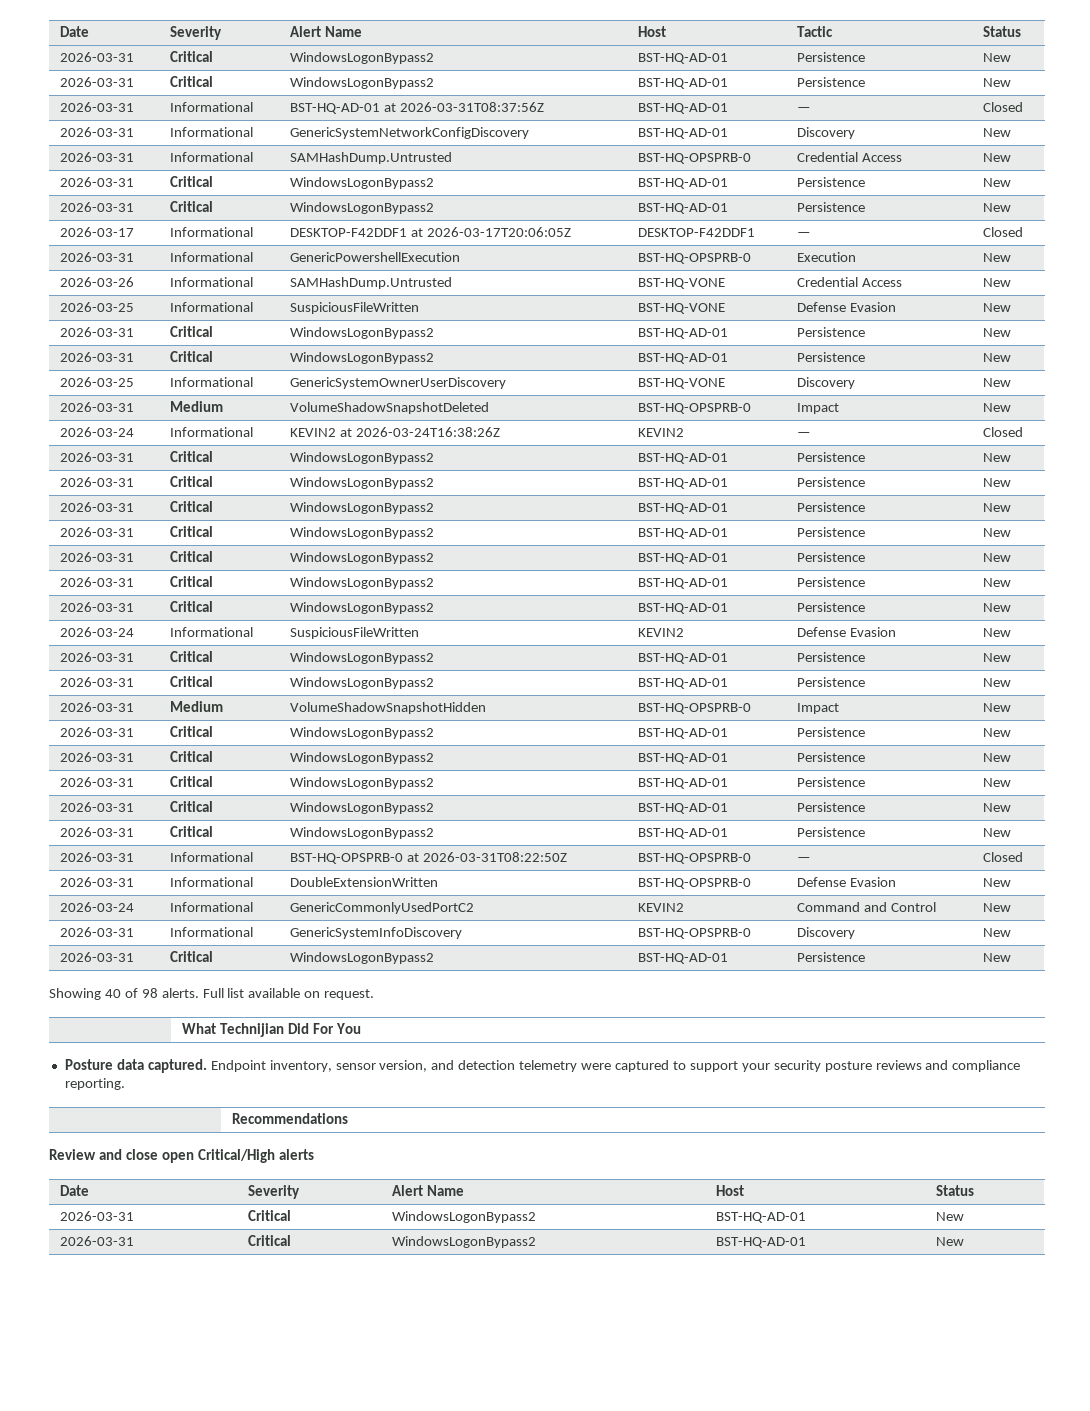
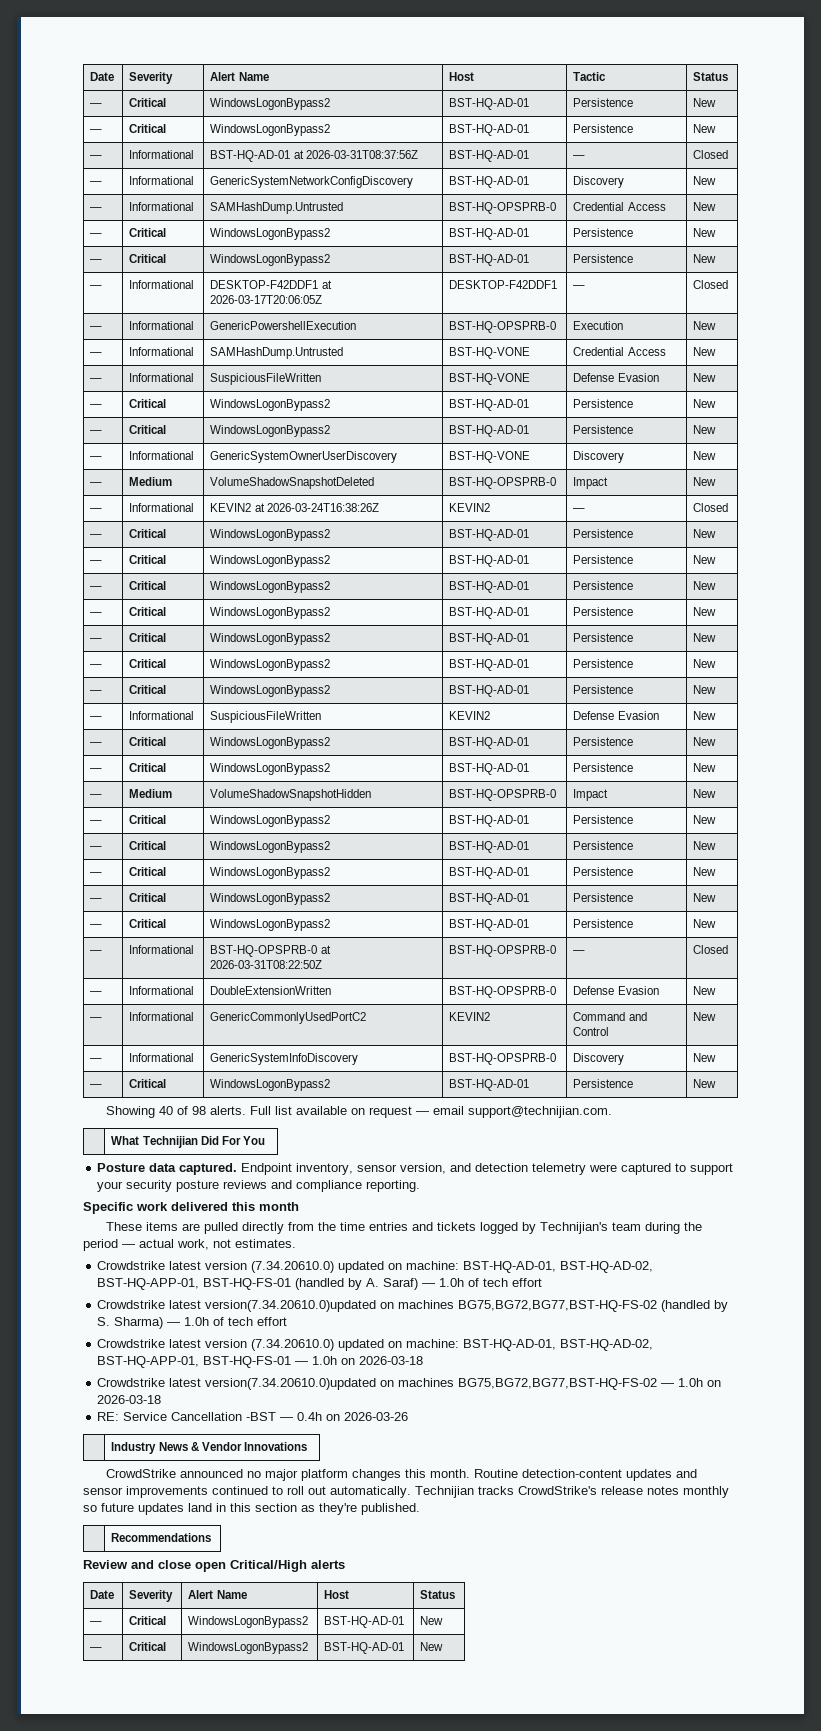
[59,52,134,62] [169,51,213,62] [289,52,434,64] [637,53,728,64] [796,52,865,62] [982,53,1011,62] [59,77,134,87] [169,76,213,87] [289,77,434,89] [637,78,728,89] [796,77,865,87] [982,78,1011,87] [59,102,134,112] 2026-03-31 | Critical | WindowsLogonBypass2 | BST-HQ-AD-01 | Persistence | New // 2026-03-31 | Critical | WindowsLogonBypass2 | BST-HQ-AD-01 | Persistence | New // 2026-03-31 -> [90,103,103,107] [129,98,167,107] [210,98,331,110] [449,98,530,110] [573,98,634,107] [693,98,717,107] [90,129,103,133] [129,124,167,133] [210,124,331,136] [449,124,530,136] [573,124,634,133] [693,124,717,133] [90,155,103,159] — | Critical | WindowsLogonBypass2 | BST-HQ-AD-01 | Persistence | New // — | Critical | WindowsLogonBypass2 | BST-HQ-AD-01 | Persistence | New // —
[59,127,134,137] 2026-03-31 -> [90,181,103,185] —
[59,152,134,162] 2026-03-31 -> [90,207,103,211] —
[59,177,134,187] [169,176,213,187] [289,177,434,189] [637,178,728,189] [796,177,865,187] [982,178,1011,187] [59,202,134,212] [169,201,213,212] [289,202,434,214] [637,203,728,214] [796,202,865,212] [982,203,1011,212] [59,227,134,237] 2026-03-31 | Critical | WindowsLogonBypass2 | BST-HQ-AD-01 | Persistence | New // 2026-03-31 | Critical | WindowsLogonBypass2 | BST-HQ-AD-01 | Persistence | New // 2026-03-17 -> [90,233,103,237] [129,228,167,237] [210,228,331,240] [449,228,530,240] [573,228,634,237] [693,228,717,237] [90,259,103,263] [129,254,167,263] [210,254,331,266] [449,254,530,266] [573,254,634,263] [693,254,717,263] [90,285,103,289] — | Critical | WindowsLogonBypass2 | BST-HQ-AD-01 | Persistence | New // — | Critical | WindowsLogonBypass2 | BST-HQ-AD-01 | Persistence | New // —
[59,252,134,262] 2026-03-31 -> [90,326,103,330] —
[59,277,134,287] 2026-03-26 -> [90,352,103,356] —
[59,302,134,312] 2026-03-25 -> [90,378,103,382] —
[59,327,134,337] [169,326,213,337] [289,327,434,339] [637,328,728,339] [796,327,865,337] [982,328,1011,337] [59,352,134,362] [169,351,213,362] [289,352,434,364] [637,353,728,364] [796,352,865,362] [982,353,1011,362] [59,377,134,387] 2026-03-31 | Critical | WindowsLogonBypass2 | BST-HQ-AD-01 | Persistence | New // 2026-03-31 | Critical | WindowsLogonBypass2 | BST-HQ-AD-01 | Persistence | New // 2026-03-25 -> [90,404,103,408] [129,399,167,408] [210,399,331,411] [449,399,530,411] [573,399,634,408] [693,399,717,408] [90,430,103,434] [129,425,167,434] [210,425,331,437] [449,425,530,437] [573,425,634,434] [693,425,717,434] [90,456,103,460] — | Critical | WindowsLogonBypass2 | BST-HQ-AD-01 | Persistence | New // — | Critical | WindowsLogonBypass2 | BST-HQ-AD-01 | Persistence | New // —
[59,402,134,412] 2026-03-31 -> [90,482,103,486] —
[59,427,134,437] 2026-03-24 -> [90,508,103,512] —
[59,452,134,462] [169,451,213,462] [289,452,434,464] [637,453,728,464] [796,452,865,462] [982,453,1011,462] [59,477,134,487] [169,476,213,487] [289,477,434,489] [637,478,728,489] [796,477,865,487] [982,478,1011,487] [59,502,134,512] [169,501,213,512] [289,502,434,514] [637,503,728,514] [796,502,865,512] [982,503,1011,512] [59,527,134,537] [169,526,213,537] [289,527,434,539] [637,528,728,539] [796,527,865,537] [982,528,1011,537] [59,552,134,562] [169,551,213,562] [289,552,434,564] [637,553,728,564] [796,552,865,562] [982,553,1011,562] [59,577,134,587] [169,576,213,587] [289,577,434,589] [637,578,728,589] [796,577,865,587] [982,578,1011,587] [59,602,134,612] [169,601,213,612] [289,602,434,614] [637,603,728,614] [796,602,865,612] [982,603,1011,612] [59,627,134,637] 2026-03-31 | Critical | WindowsLogonBypass2 | BST-HQ-AD-01 | Persistence | New // 2026-03-31 | Critical | WindowsLogonBypass2 | BST-HQ-AD-01 | Persistence | New // 2026-03-31 | Critical | WindowsLogonBypass2 | BST-HQ-AD-01 | Persistence | New // 2026-03-31 | Critical | WindowsLogonBypass2 | BST-HQ-AD-01 | Persistence | New // 2026-03-31 | Critical | WindowsLogonBypass2 | BST-HQ-AD-01 | Persistence | New // 2026-03-31 | Critical | WindowsLogonBypass2 | BST-HQ-AD-01 | Persistence | New // 2026-03-31 | Critical | WindowsLogonBypass2 | BST-HQ-AD-01 | Persistence | New // 2026-03-24 -> [90,534,103,538] [129,529,167,538] [210,529,331,541] [449,529,530,541] [573,529,634,538] [693,529,717,538] [90,560,103,564] [129,555,167,564] [210,555,331,567] [449,555,530,567] [573,555,634,564] [693,555,717,564] [90,586,103,590] [129,581,167,590] [210,581,331,593] [449,581,530,593] [573,581,634,590] [693,581,717,590] [90,612,103,616] [129,607,167,616] [210,607,331,619] [449,607,530,619] [573,607,634,616] [693,607,717,616] [90,638,103,642] [129,633,167,642] [210,633,331,645] [449,633,530,645] [573,633,634,642] [693,633,717,642] [90,664,103,668] [129,659,167,668] [210,659,331,671] [449,659,530,671] [573,659,634,668] [693,659,717,668] [90,690,103,694] [129,685,167,694] [210,685,331,697] [449,685,530,697] [573,685,634,694] [693,685,717,694] [90,716,103,720] — | Critical | WindowsLogonBypass2 | BST-HQ-AD-01 | Persistence | New // — | Critical | WindowsLogonBypass2 | BST-HQ-AD-01 | Persistence | New // — | Critical | WindowsLogonBypass2 | BST-HQ-AD-01 | Persistence | New // — | Critical | WindowsLogonBypass2 | BST-HQ-AD-01 | Persistence | New // — | Critical | WindowsLogonBypass2 | BST-HQ-AD-01 | Persistence | New // — | Critical | WindowsLogonBypass2 | BST-HQ-AD-01 | Persistence | New // — | Critical | WindowsLogonBypass2 | BST-HQ-AD-01 | Persistence | New // —
[59,652,134,662] [169,651,213,662] [289,652,434,664] [637,653,728,664] [796,652,865,662] [982,653,1011,662] [59,677,134,687] [169,676,213,687] [289,677,434,689] [637,678,728,689] [796,677,865,687] [982,678,1011,687] [59,702,134,712] 2026-03-31 | Critical | WindowsLogonBypass2 | BST-HQ-AD-01 | Persistence | New // 2026-03-31 | Critical | WindowsLogonBypass2 | BST-HQ-AD-01 | Persistence | New // 2026-03-31 -> [90,742,103,746] [129,737,167,746] [210,737,331,749] [449,737,530,749] [573,737,634,746] [693,737,717,746] [90,768,103,772] [129,763,167,772] [210,763,331,775] [449,763,530,775] [573,763,634,772] [693,763,717,772] [90,794,103,798] — | Critical | WindowsLogonBypass2 | BST-HQ-AD-01 | Persistence | New // — | Critical | WindowsLogonBypass2 | BST-HQ-AD-01 | Persistence | New // —
[59,727,134,737] [169,726,213,737] [289,727,434,739] [637,728,728,739] [796,727,865,737] [982,728,1011,737] [59,752,134,762] [169,751,213,762] [289,752,434,764] [637,753,728,764] [796,752,865,762] [982,753,1011,762] [59,777,134,787] [169,776,213,787] [289,777,434,789] [637,778,728,789] [796,777,865,787] [982,778,1011,787] [59,802,134,812] [169,801,213,812] [289,802,434,814] [637,803,728,814] [796,802,865,812] [982,803,1011,812] [59,827,134,837] [169,826,213,837] [289,827,434,839] [637,828,728,839] [796,827,865,837] [982,828,1011,837] [59,852,134,862] 2026-03-31 | Critical | WindowsLogonBypass2 | BST-HQ-AD-01 | Persistence | New // 2026-03-31 | Critical | WindowsLogonBypass2 | BST-HQ-AD-01 | Persistence | New // 2026-03-31 | Critical | WindowsLogonBypass2 | BST-HQ-AD-01 | Persistence | New // 2026-03-31 | Critical | WindowsLogonBypass2 | BST-HQ-AD-01 | Persistence | New // 2026-03-31 | Critical | WindowsLogonBypass2 | BST-HQ-AD-01 | Persistence | New // 2026-03-31 -> [90,820,103,824] [129,815,167,824] [210,815,331,827] [449,815,530,827] [573,815,634,824] [693,815,717,824] [90,846,103,850] [129,841,167,850] [210,841,331,853] [449,841,530,853] [573,841,634,850] [693,841,717,850] [90,872,103,876] [129,867,167,876] [210,867,331,879] [449,867,530,879] [573,867,634,876] [693,867,717,876] [90,898,103,902] [129,893,167,902] [210,893,331,905] [449,893,530,905] [573,893,634,902] [693,893,717,902] [90,924,103,928] [129,919,167,928] [210,919,331,931] [449,919,530,931] [573,919,634,928] [693,919,717,928] [90,950,103,954] — | Critical | WindowsLogonBypass2 | BST-HQ-AD-01 | Persistence | New // — | Critical | WindowsLogonBypass2 | BST-HQ-AD-01 | Persistence | New // — | Critical | WindowsLogonBypass2 | BST-HQ-AD-01 | Persistence | New // — | Critical | WindowsLogonBypass2 | BST-HQ-AD-01 | Persistence | New // — | Critical | WindowsLogonBypass2 | BST-HQ-AD-01 | Persistence | New // —
[59,877,134,887] 2026-03-31 -> [90,991,103,995] —
[59,902,134,912] 2026-03-24 -> [90,1017,103,1021] —
[59,927,134,937] 2026-03-31 -> [90,1058,103,1062] —
[59,952,134,962] 2026-03-31 -> [90,1084,103,1088] —
[324,989,375,1000] request. -> [368,1106,612,1118] request — email support@technijian.com.
(125, 1084) none -> [83,1202,299,1214] [105,1222,702,1234] [83,1239,296,1251] [97,1261,654,1273] [97,1278,543,1290] [97,1300,729,1312] [97,1317,288,1329] [97,1339,654,1351] [97,1356,424,1368] [97,1378,722,1390] [97,1395,162,1404] [97,1412,409,1421] [111,1442,307,1454] [105,1469,697,1481] [83,1486,729,1498] [83,1503,420,1515] // Specific work delivered this month // These items are pulled directly from the time entries and tickets logged by Technijian's team during the period — actual work, not estimates. // Crowdstrike latest version (7.34.20610.0) updated on machine: BST-HQ-AD-01, BST-HQ-AD-02, BST-HQ-APP-01, BST-HQ-FS-01 (handled by A. Saraf) — 1.0h of tech effort // Crowdstrike latest version(7.34.20610.0)updated on machines BG75,BG72,BG77,BST-HQ-FS-02 (handled by S. Sharma) — 1.0h of tech effort // Crowdstrike latest version (7.34.20610.0) updated on machine: BST-HQ-AD-01, BST-HQ-AD-02, BST-HQ-APP-01, BST-HQ-FS-01 — 1.0h on 2026-03-18 // Crowdstrike latest version(7.34.20610.0)updated on machines BG75,BG72,BG77,BST-HQ-FS-02 — 1.0h on 2026-03-18 // RE: Service Cancellation -BST — 0.4h on 2026-03-26 // | Industry News & Vendor Innovations // CrowdStrike announced no major platform changes this month. Routine detection-content updates and sensor improvements continued to roll out automatically. Technijian tracks CrowdStrike's release notes monthly so future updates land in this section as they're published.
[59,1211,134,1221] 2026-03-31 -> [90,1621,103,1625] —
[59,1236,134,1246] 2026-03-31 -> [90,1647,103,1651] —

